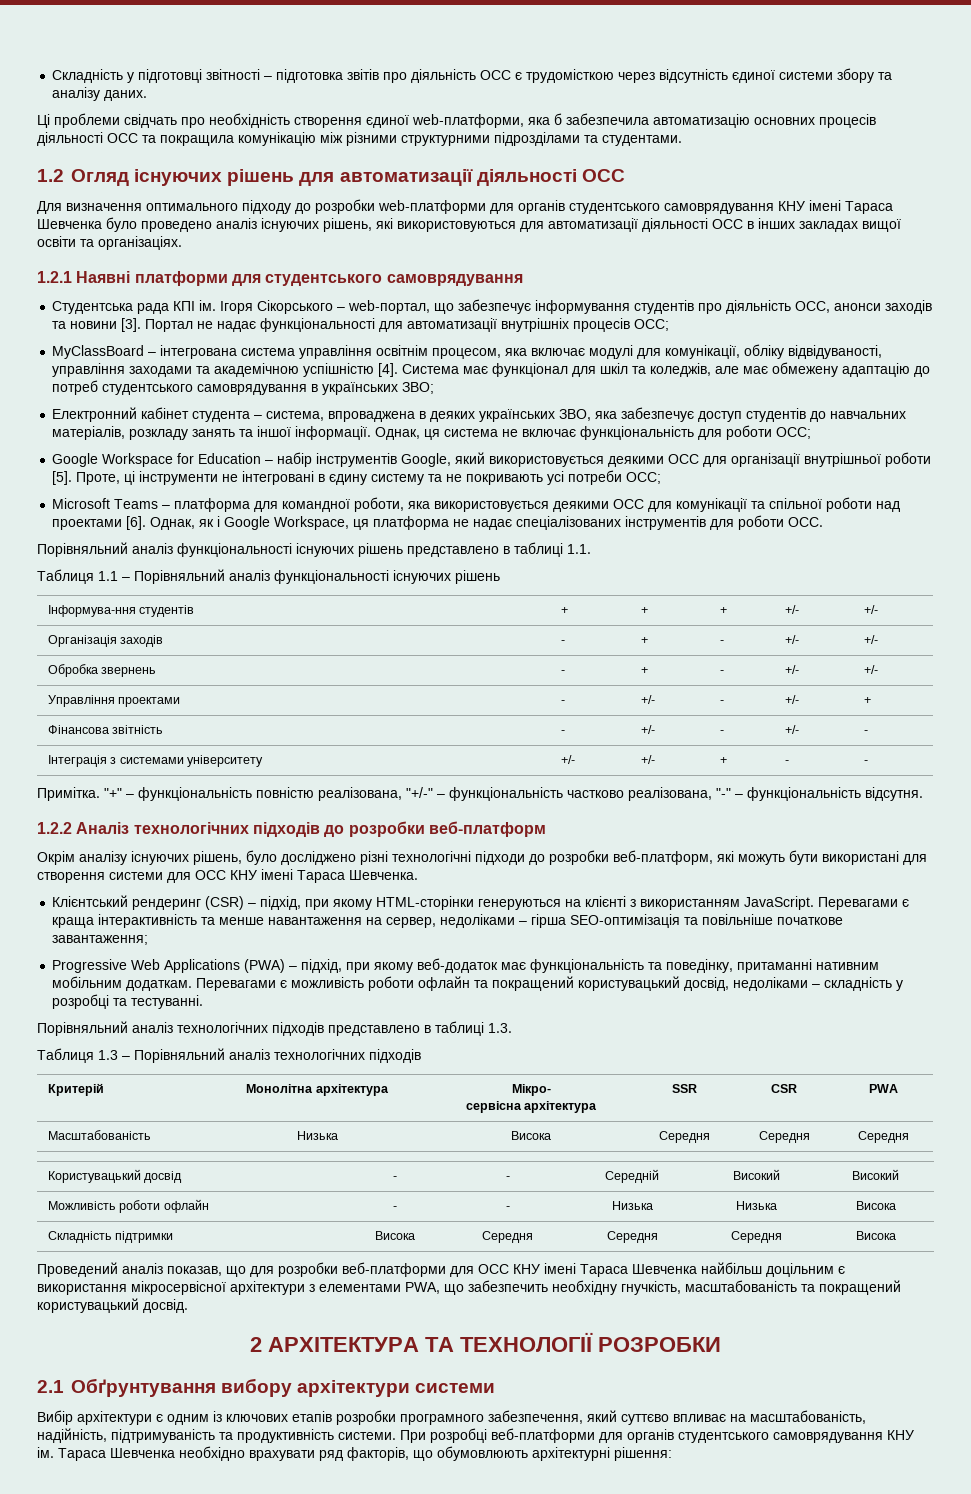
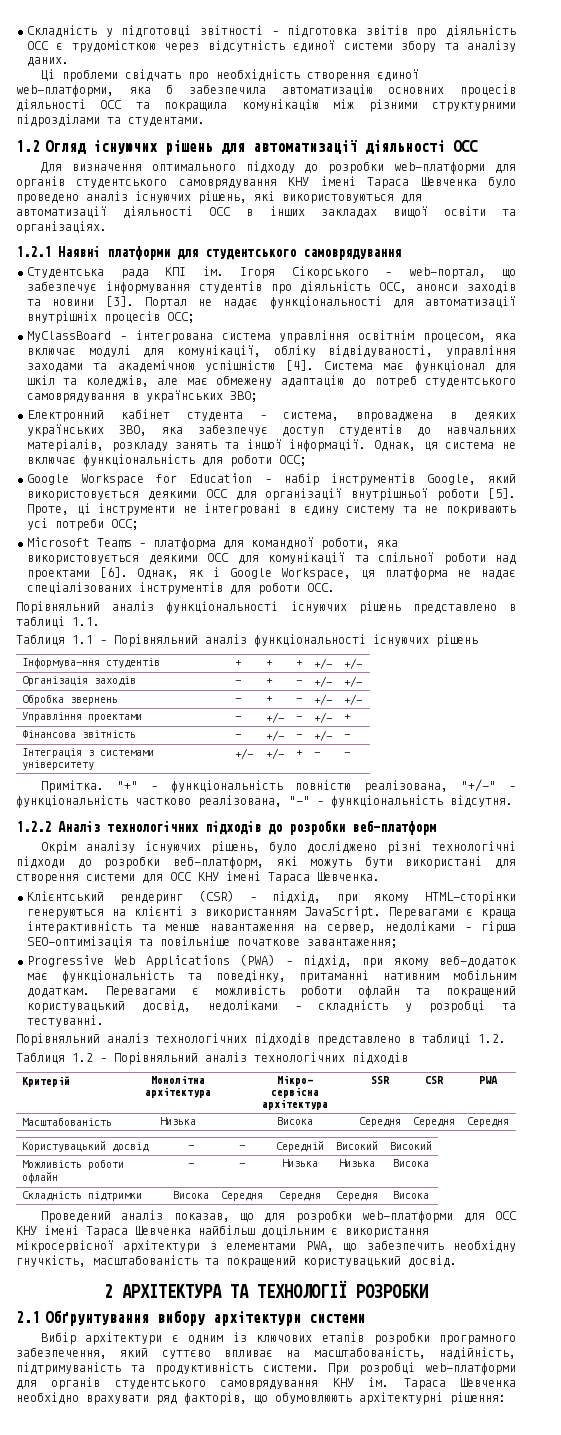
[488,1023,512,1033] [37,1048,118,1063] 1.3. // Таблиця 1.3 -> [478,1034,506,1043] [16,1052,93,1064] 1.2. // Таблиця 1.2
[342,1262,446,1277] веб-платформи -> [362,1211,454,1223] web-платформи
[491,1428,595,1443] веб-платформи -> [424,1363,516,1375] web-платформи

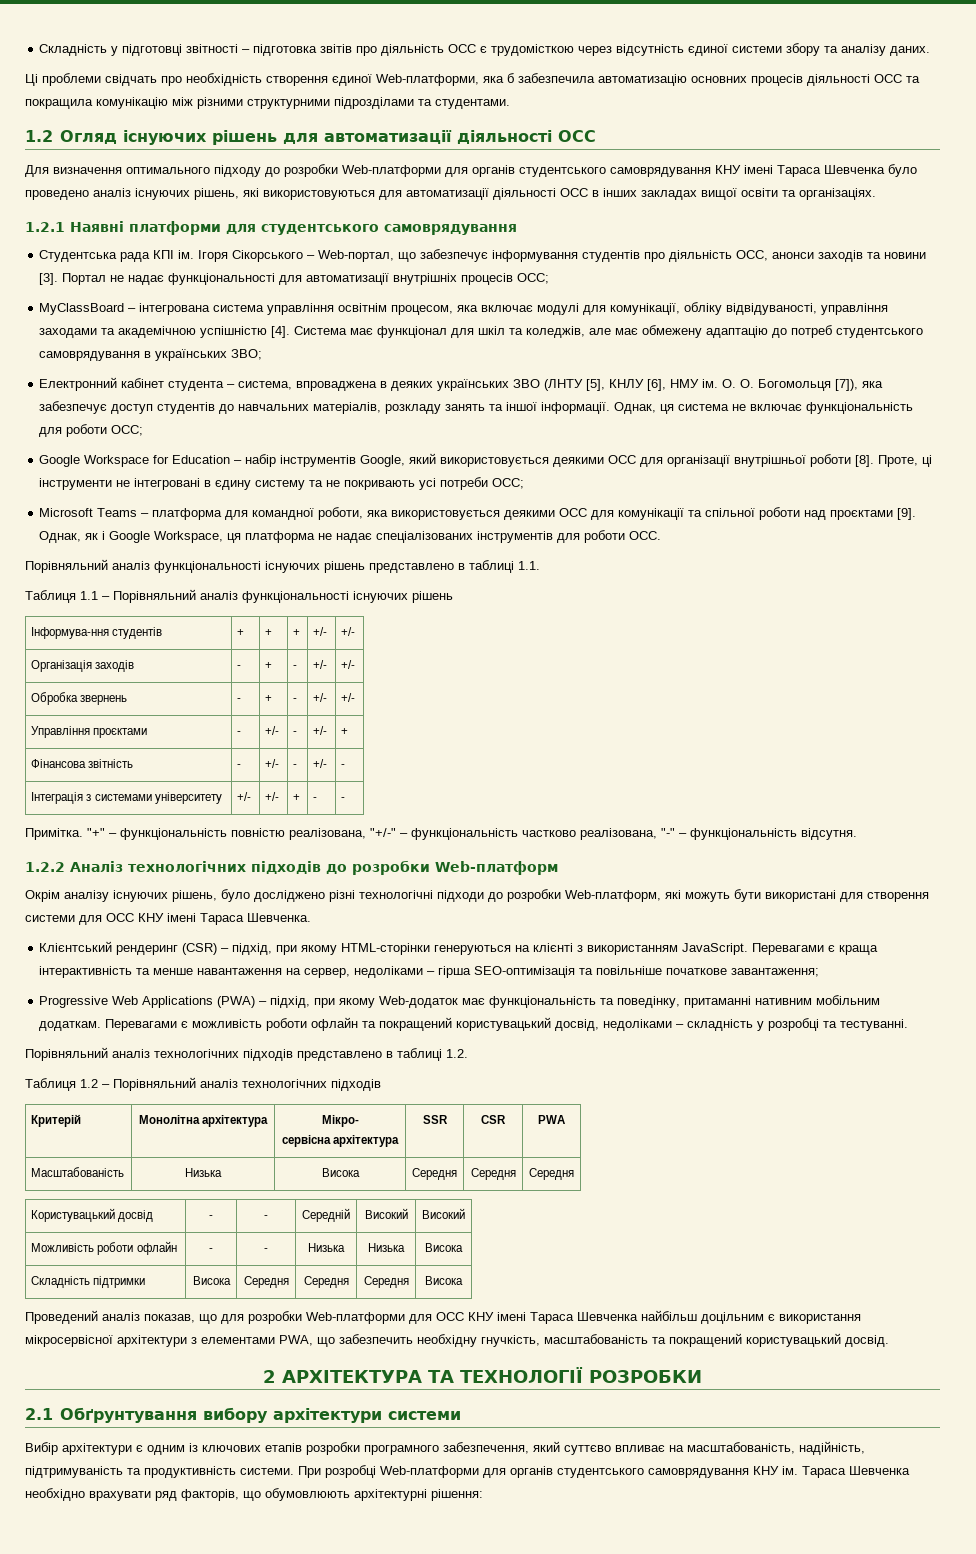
[16,85,114,97] web-платформи, -> [376,74,479,86] Web-платформи,
[394,162,486,174] web-платформи -> [342,165,441,177] Web-платформи
[408,267,486,279] web-портал, -> [318,250,395,262] Web-портал,
[118,425,147,436] ЗВО, -> [513,379,859,391] ЗВО (ЛНТУ [5], КНЛУ [6], НМУ ім. О. О. Богомольця [7]),
[487,488,516,499] [5]. -> [855,455,875,467] [8].
[27,567,128,580] проектами [6]. -> [830,508,917,520] проєктами [9].
[87,714,142,722] проектами -> [93,728,148,738] проєктами
[352,820,436,835] веб-платформ -> [435,861,558,875] Web-платформ
[172,856,264,869] веб-платформ, -> [565,890,661,902] Web-платформ,
[439,955,516,968] веб-додаток -> [379,996,459,1008] Web-додаток
[362,1211,454,1223] web-платформи -> [306,1312,405,1324] Web-платформи
[424,1363,516,1375] web-платформи -> [380,1466,479,1478] Web-платформи

